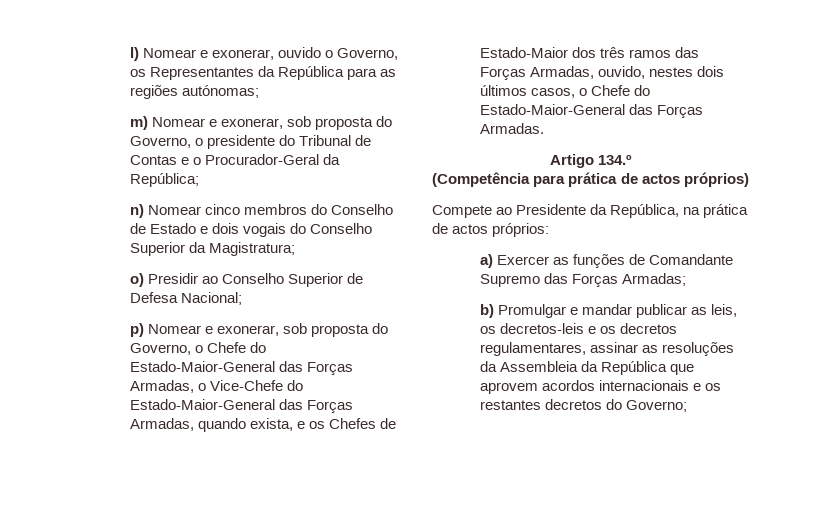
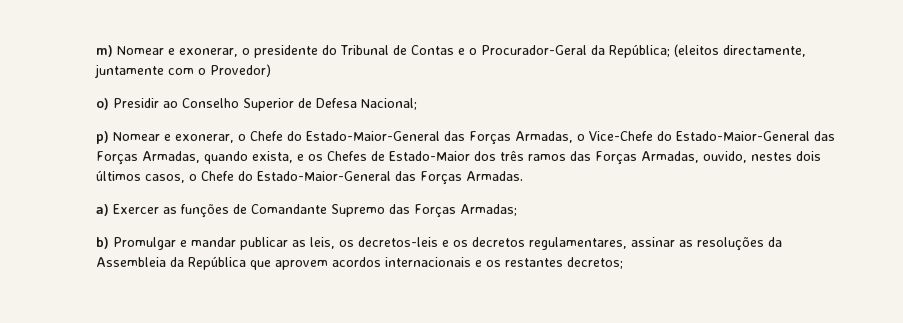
[130,47,399,61] [130,66,397,80] [130,85,260,99] [130,116,393,130] [130,136,192,148] l) Nomear e exonerar, ouvido o Governo, os Representantes da República para as regiões autónomas; // m) Nomear e exonerar, sob proposta do Governo, -> [95,45,238,57] m) Nomear e exonerar,
[130,204,394,218] [130,223,373,237] [130,242,296,256] // n) Nomear cinco membros do Conselho de Estado e dois vogais do Conselho Superior da Magistratura; -> [673,44,806,57] [94,64,271,78] (eleitos directamente, juntamente com o Provedor)
[283,323,389,337] [130,343,192,355] sob proposta do Governo, -> (234, 138) none
[549,154,633,168] [432,172,749,187] [432,204,749,218] [432,223,550,237] // Artigo 134.º // (Competência para prática de actos próprios) // Compete ao Presidente da República, na prática de actos próprios: -> (523, 176) none
[545,399,688,412] decretos do Governo; -> [566,257,623,269] decretos;

